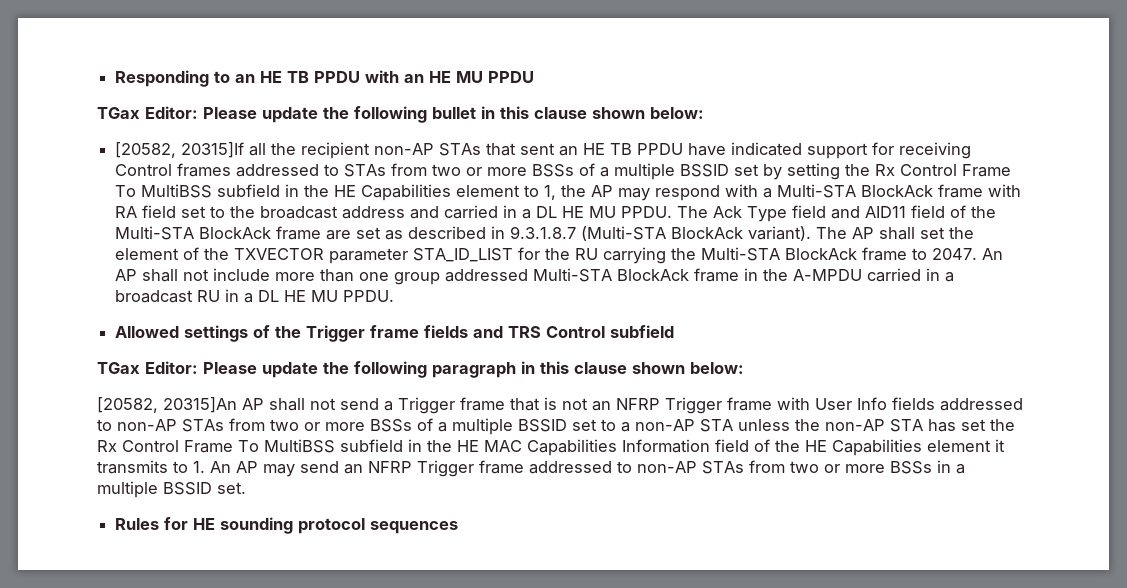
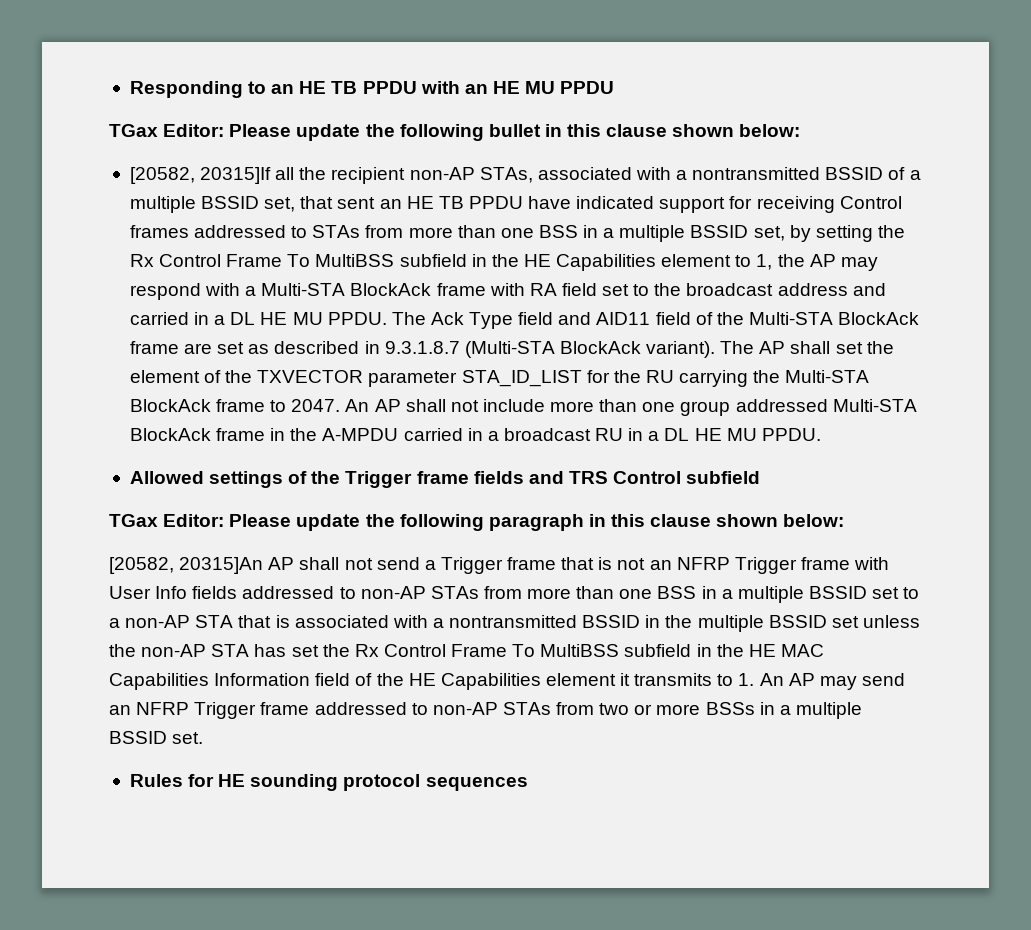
[439,143,482,156] STAs -> [479,167,921,183] [129,196,296,213] STAs, associated with a nontransmitted BSSID of a multiple BSSID set,
[432,163,760,180] two or more BSSs of a multiple BSSID set -> [408,225,785,242] more than one BSS in a multiple BSSID set,
[270,418,433,432] two or more BSSs of -> [527,586,717,599] more than one BSS in
(733, 425) none -> [238,615,859,632] that is associated with a nontransmitted BSSID in the multiple BSSID set

